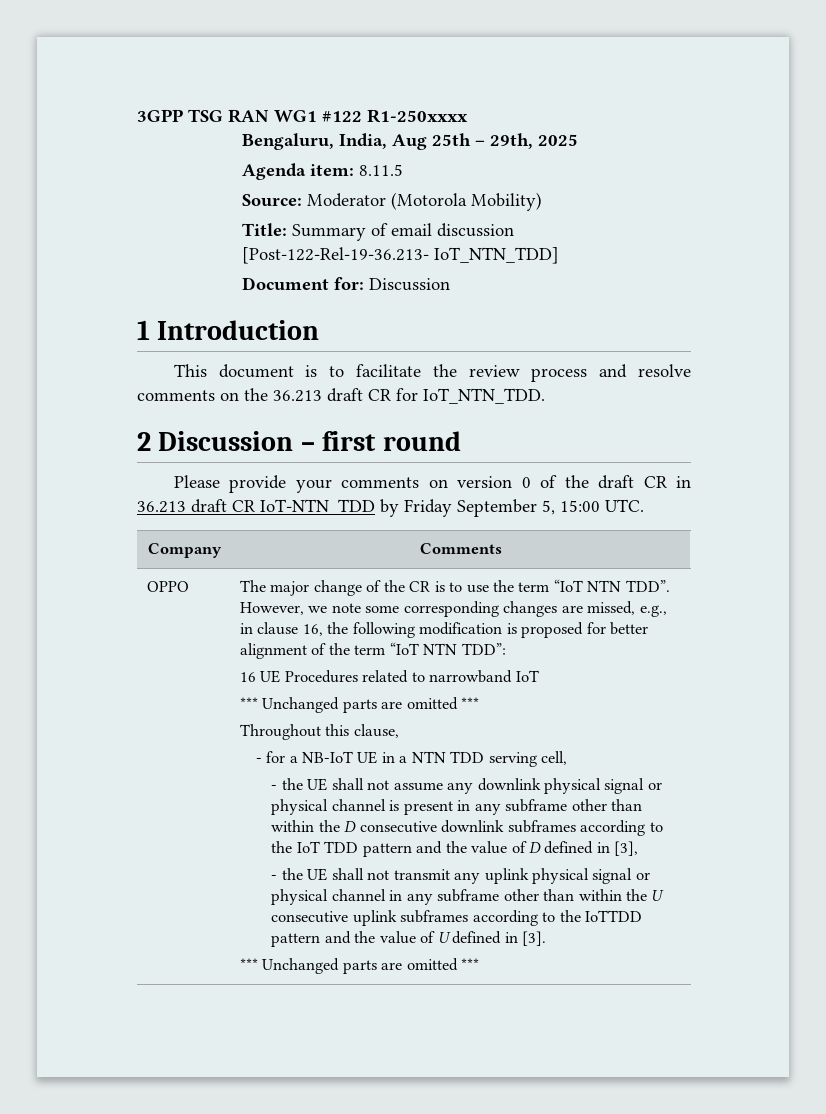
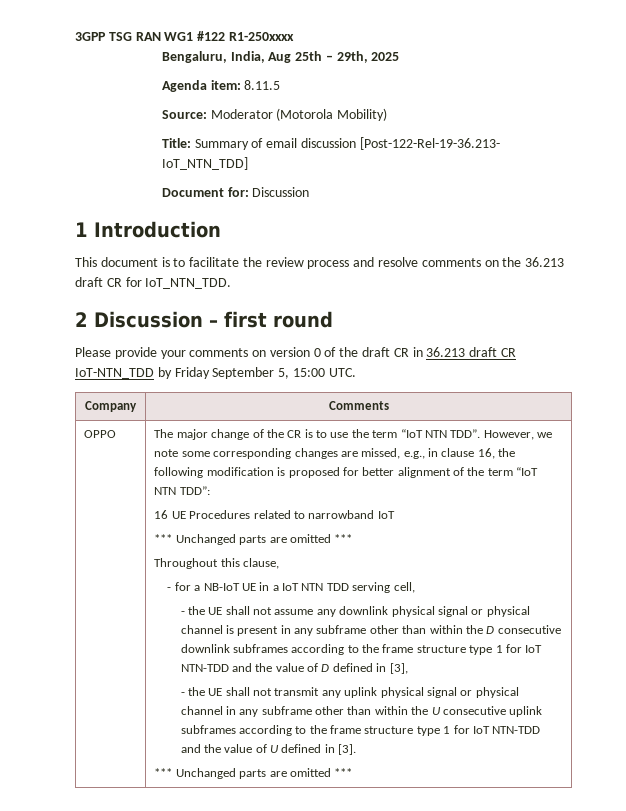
(408, 759) none -> [282,583,300,591] IoT
[296,841,412,857] IoT TDD pattern -> [382,644,543,655] [180,664,229,672] frame structure type 1 for IoT NTN-TDD
[585,910,643,922] [271,933,321,947] IoTTDD pattern -> [330,725,541,736] frame structure type 1 for IoT NTN-TDD

